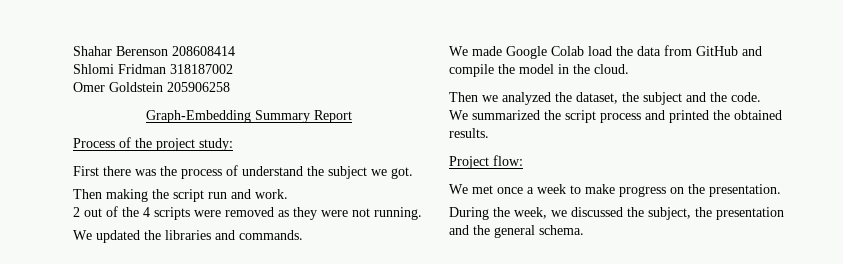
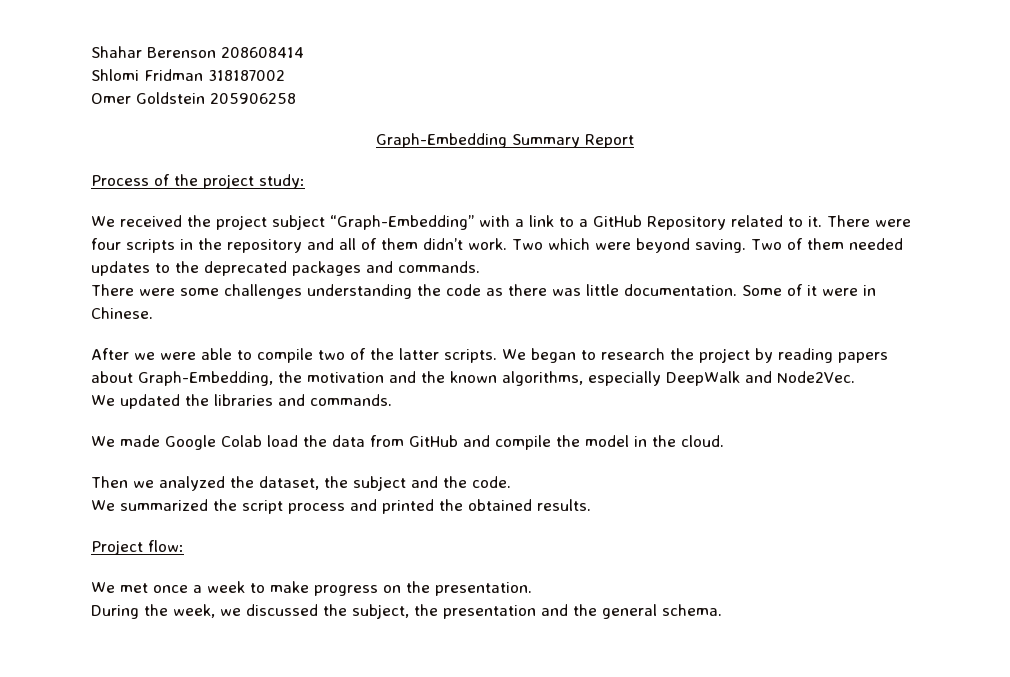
[73,165,413,179] [73,189,288,202] [73,206,422,220] First there was the process of understand the subject we got. // Then making the script run and work. // 2 out of the 4 scripts were removed as they were not running. -> [91,215,911,230] [91,238,903,253] [91,261,480,276] [91,284,876,299] [91,307,153,319] [91,348,888,363] [91,371,855,386] We received the project subject “Graph-Embedding” with a link to a GitHub Repository related to it. There were four scripts in the repository and all of them didn’t work. Two which were beyond saving. Two of them needed updates to the deprecated packages and commands. // There were some challenges understanding the code as there was little documentation. Some of it were in Chinese. // After we were able to compile two of the latter scripts. We began to research the project by reading papers about Graph-Embedding, the motivation and the known algorithms, especially DeepWalk and Node2Vec.

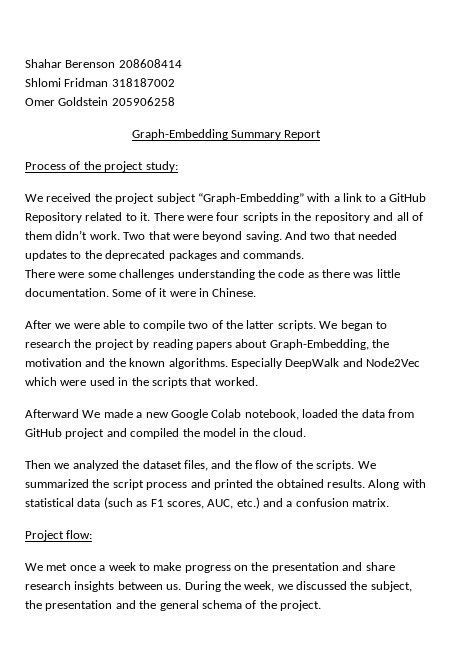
[547,238,590,250] which -> [148,231,171,240] that
[750,238,844,250] Two of them -> [285,231,356,240] And two that
[502,371,855,386] [91,394,392,409] [91,435,298,450] algorithms, especially DeepWalk and Node2Vec. // We updated the libraries and commands. // We made Google Colab load -> [168,358,420,369] [25,377,258,388] [25,409,338,420] algorithms. Especially DeepWalk and Node2Vec which were used in the scripts that worked. // Afterward We made a new Google Colab notebook, loaded
[463,435,551,450] and compile -> [65,428,180,439] project and compiled
[259,476,511,491] dataset, the subject and the code. // -> [142,460,355,471] dataset files, and the flow of the scripts.
(591, 505) none -> [368,479,426,490] [25,497,390,509] Along with statistical data (such as F1 scores, AUC, etc.) and a confusion matrix.
[435,582,532,596] presentation. // -> [271,562,395,573] [25,581,182,592] presentation and share research insights between us.
[662,604,722,616] schema. -> [201,600,321,611] schema of the project.

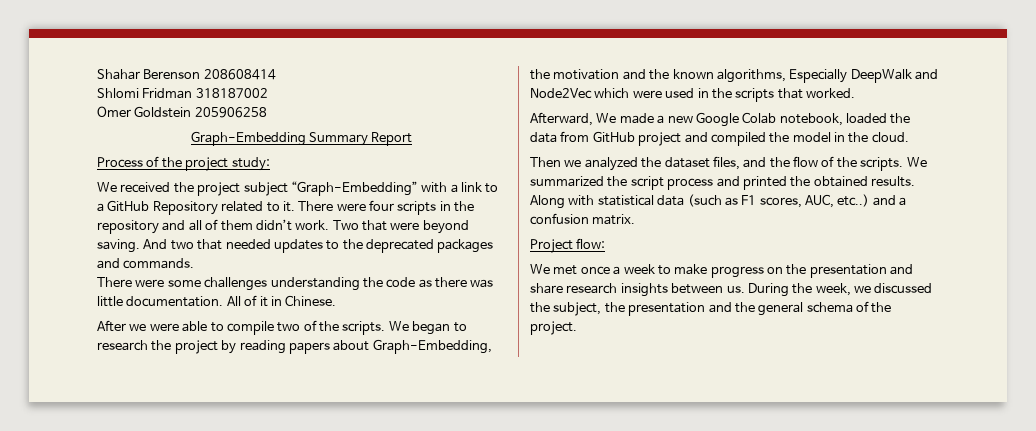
[112,289,142,297] Some -> [226,296,241,306] All
[169,291,196,297] were -> (268, 301) none
[246,320,275,329] latter -> (339, 326) none
[168,358,228,369] algorithms. -> [716,69,786,83] algorithms,
[25,409,79,418] Afterward -> [530,112,593,126] Afterward,
[236,497,260,509] etc.) -> [837,194,870,207] etc..)

